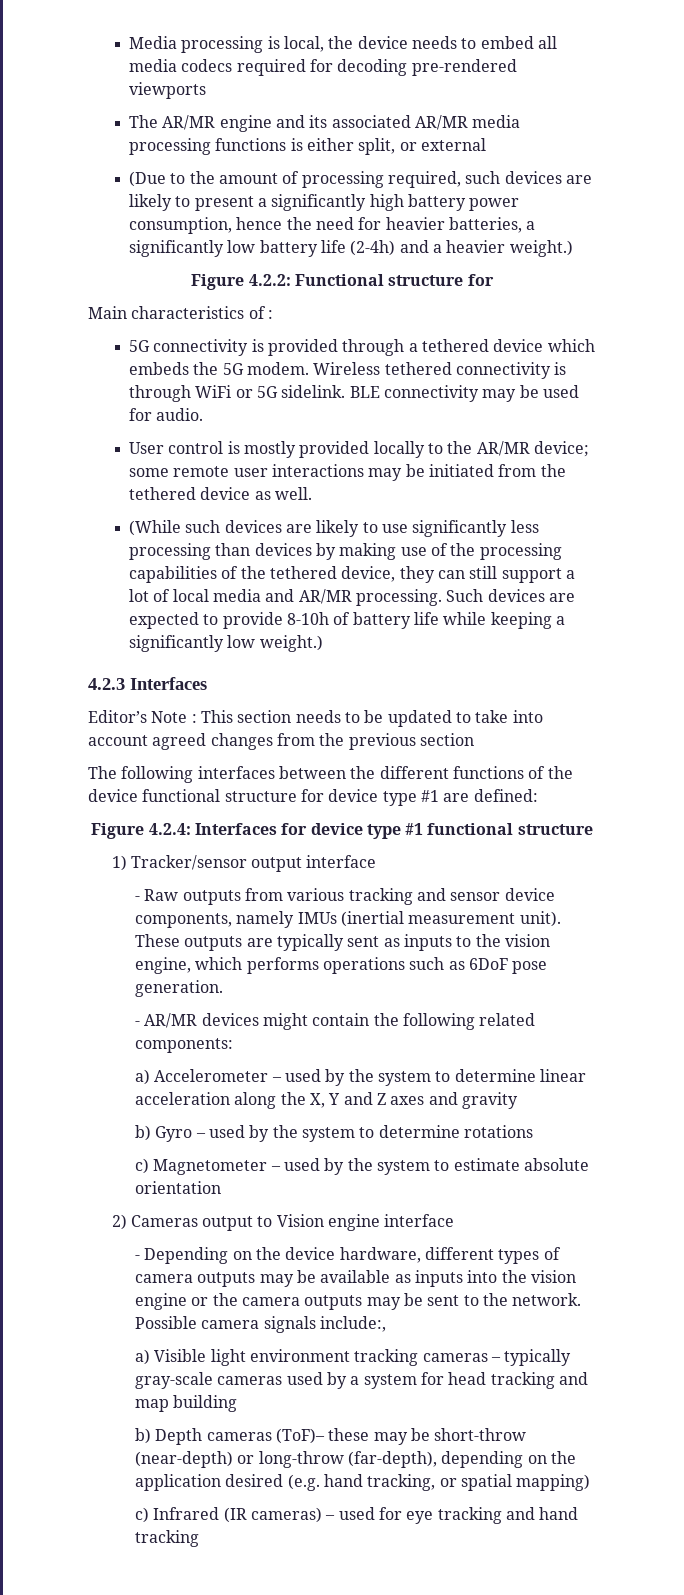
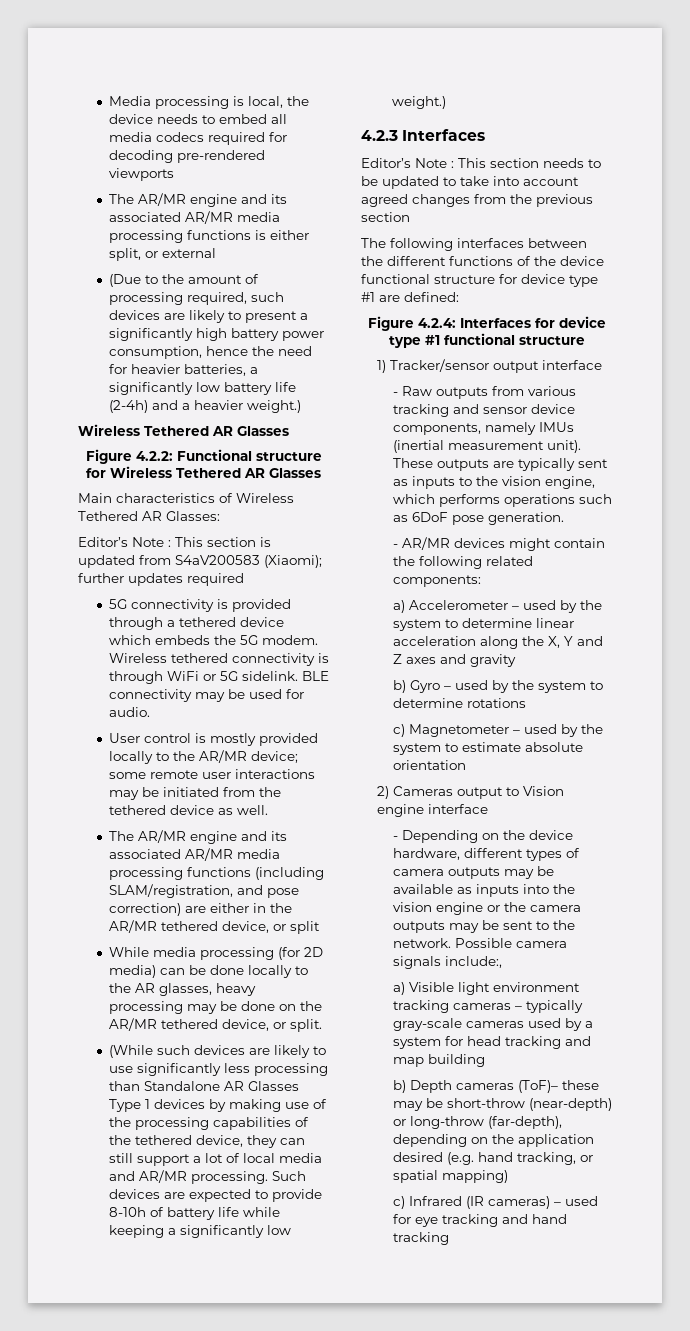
(573, 248) none -> [78,424,289,436] // Wireless Tethered AR Glasses
(494, 280) none -> [110,466,321,478] Wireless Tethered AR Glasses
[267,310,273,319] : -> [236,493,294,503] [78,511,220,521] [78,537,271,547] [78,555,322,568] [78,573,244,586] Wireless Tethered AR Glasses: // Editor’s Note : This section is updated from S4aV200583 (Xiaomi); further updates required
(313, 493) none -> [108,830,287,844] [108,848,280,861] [108,867,324,880] [108,884,299,898] [108,903,292,916] [108,920,320,934] [108,947,323,960] [108,965,308,978] [108,983,256,996] [108,1001,322,1014] [108,1018,322,1032] // The AR/MR engine and its associated AR/MR media processing functions (including SLAM/registration, and pose correction) are either in the AR/MR tethered device, or split // While media processing (for 2D media) can be done locally to the AR glasses, heavy processing may be done on the AR/MR tethered device, or split.
(251, 549) none -> [143,1081,299,1091] [108,1099,150,1112] Standalone AR Glasses Type 1

